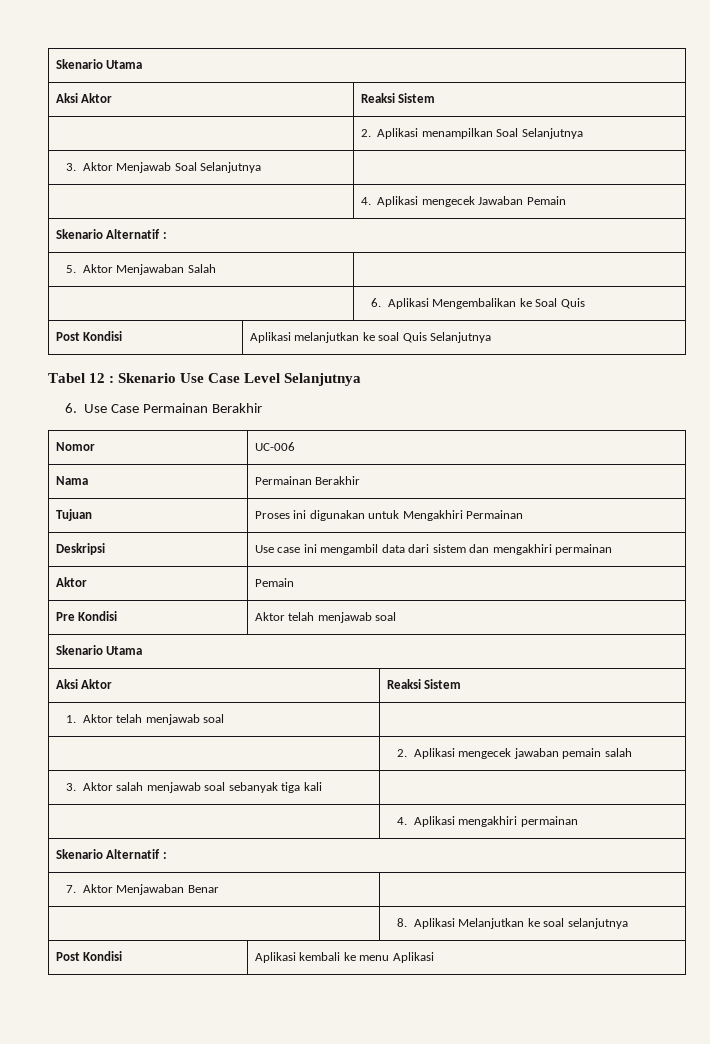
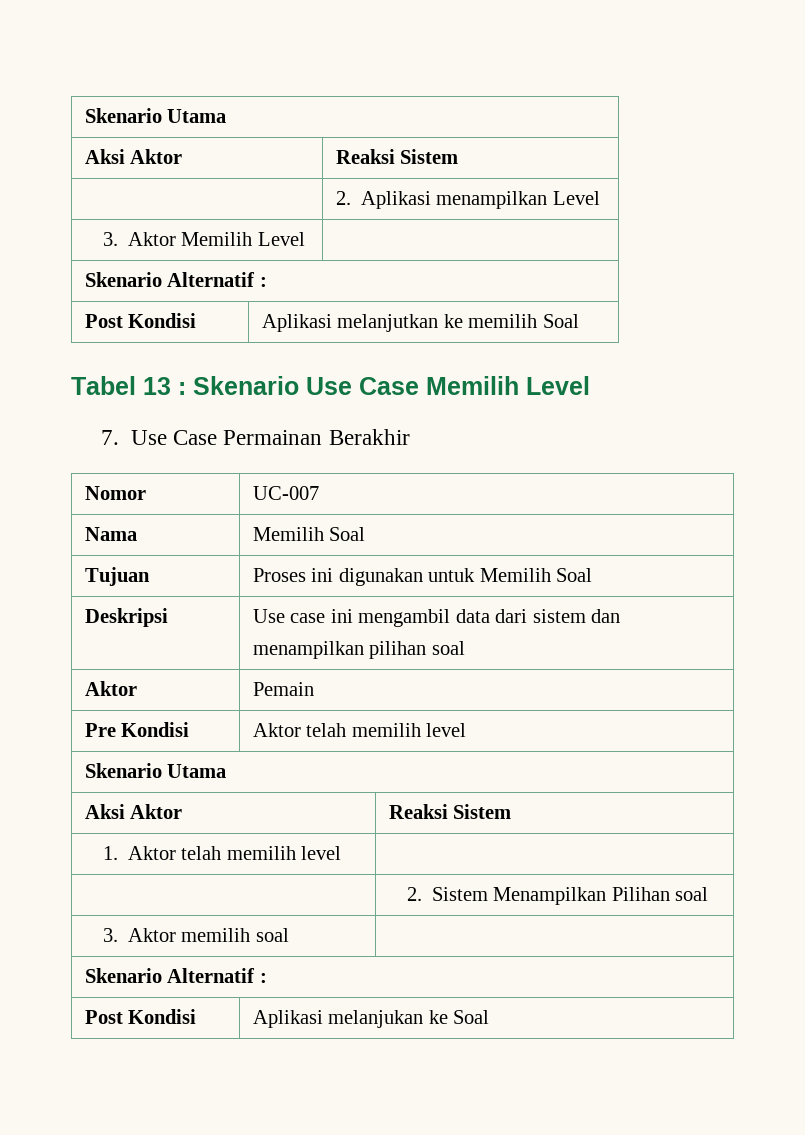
[496,128,583,139] [66,162,262,173] [360,196,566,207] [55,229,167,239] [66,264,216,275] [371,298,585,309] Soal Selanjutnya // 3. Aktor Menjawab Soal Selanjutnya | // | 4. Aplikasi mengecek Jawaban Pemain // Skenario Alternatif : // 5. Aktor Menjawaban Salah | // | 6. Aplikasi Mengembalikan ke Soal Quis -> [552,191,600,205] [102,232,305,246] [84,272,267,287] Level // 3. Aktor Memilih Level | // Skenario Alternatif :
[378,332,492,343] soal Quis Selanjutnya -> [468,314,579,328] memilih Soal
[89,373,106,383] 12 -> [143,377,171,395] 13
[244,373,362,386] [65,403,78,413] Level Selanjutnya // 6. -> [426,376,590,395] [101,430,120,445] Memilih Level // 7.
[254,442,295,451] UC-006 -> [252,486,319,500] UC-007
[254,476,361,485] Permainan Berakhir -> [252,527,366,541] Memilih Soal
[402,510,524,521] Mengakhiri Permainan -> [479,568,593,582] Memilih Soal
[492,544,613,555] mengakhiri permainan -> [252,641,465,659] menampilkan pilihan soal
[317,612,397,623] menjawab soal -> [351,723,467,737] memilih level
[145,714,225,725] [397,748,632,759] [66,782,322,793] [397,816,578,827] [55,849,167,859] [66,884,219,895] [397,918,628,929] [55,951,123,961] [254,952,434,963] menjawab soal | // | 2. Aplikasi mengecek jawaban pemain salah // 3. Aktor salah menjawab soal sebanyak tiga kali | // | 4. Aplikasi mengakhiri permainan // Skenario Alternatif : // 7. Aktor Menjawaban Benar | // | 8. Aplikasi Melanjutkan ke soal selanjutnya // Post Kondisi | Aplikasi kembali ke menu Aplikasi -> [226,846,342,860] [406,887,709,905] [102,928,289,942] [84,968,267,983] [84,1009,197,1024] [252,1010,490,1028] memilih level | // | 2. Sistem Menampilkan Pilihan soal // 3. Aktor memilih soal | // Skenario Alternatif : // Post Kondisi | Aplikasi melanjukan ke Soal

